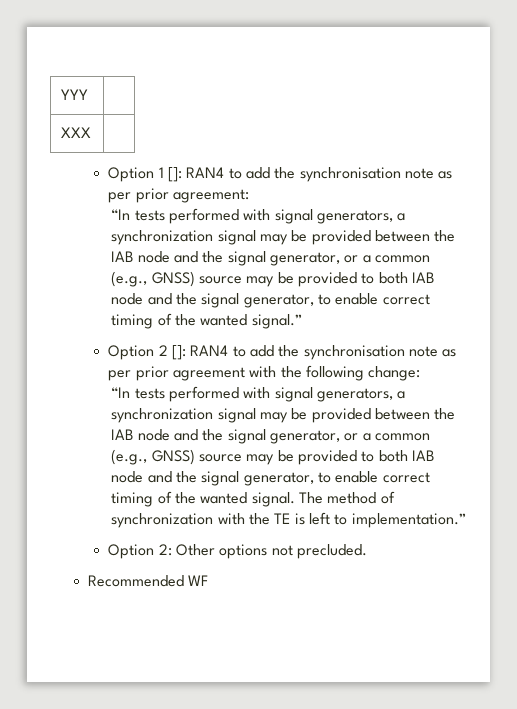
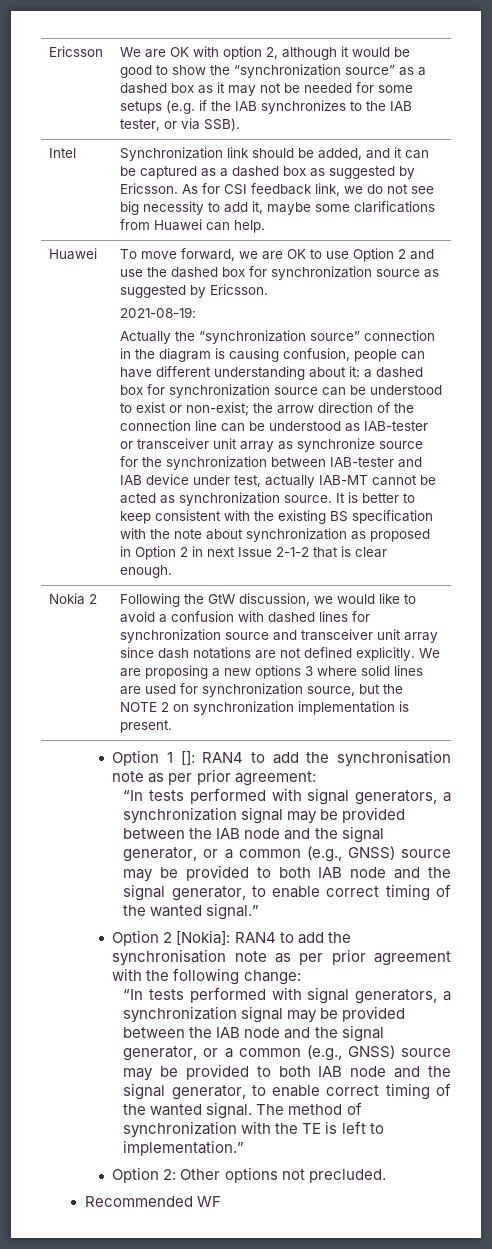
[61,89,89,100] [61,127,92,138] YYY | // XXX | -> [49,46,104,57] [120,46,411,60] [120,64,427,78] [120,82,414,96] [120,100,413,114] [120,118,241,131] [49,148,77,158] [120,147,430,161] [120,166,416,179] [120,183,435,196] [120,201,436,215] [120,219,266,233] [49,248,98,260] [120,248,435,262] [120,266,440,280] [120,284,269,298] [120,307,197,318] [120,330,436,344] [120,348,426,362] [120,366,424,380] [120,384,443,398] [120,402,415,416] [120,420,429,432] [120,438,424,452] [120,456,423,470] [120,474,437,488] [120,492,416,506] [120,510,434,524] [120,528,431,542] [120,546,388,560] [120,565,173,578] [49,593,98,605] [120,593,417,607] [120,611,371,623] [120,629,439,643] [120,647,441,661] [120,665,424,679] [120,683,404,697] [120,701,410,715] [120,720,173,733] Ericsson | We are OK with option 2, although it would be good to show the “synchronization source” as a dashed box as it may not be needed for some setups (e.g. if the IAB synchronizes to the IAB tester, or via SSB). // Intel | Synchronization link should be added, and it can be captured as a dashed box as suggested by Ericsson. As for CSI feedback link, we do not see big necessity to add it, maybe some clarifications from Huawei can help. // Huawei | To move forward, we are OK to use Option 2 and use the dashed box for synchronization source as suggested by Ericsson. // 2021-08-19: // Actually the “synchronization source” connection in the diagram is causing confusion, people can have different understanding about it: a dashed box for synchronization source can be understood to exist or non-exist; the arrow direction of the connection line can be understood as IAB-tester or transceiver unit array as synchronize source for the synchronization between IAB-tester and IAB device under test, actually IAB-MT cannot be acted as synchronization source. It is better to keep consistent with the existing BS specification with the note about synchronization as proposed in Option 2 in next Issue 2-1-2 that is clear enough. // Nokia 2 | Following the GtW discussion, we would like to avoid a confusion with dashed lines for synchronization source and transceiver unit array since dash notations are not defined explicitly. We are proposing a new options 3 where solid lines are used for synchronization source, but the NOTE 2 on synchronization implementation is present.
[172,345,187,360] []: -> [176,930,231,945] [Nokia]:

